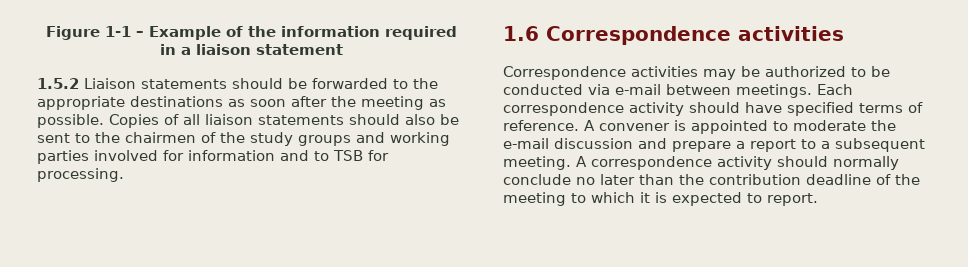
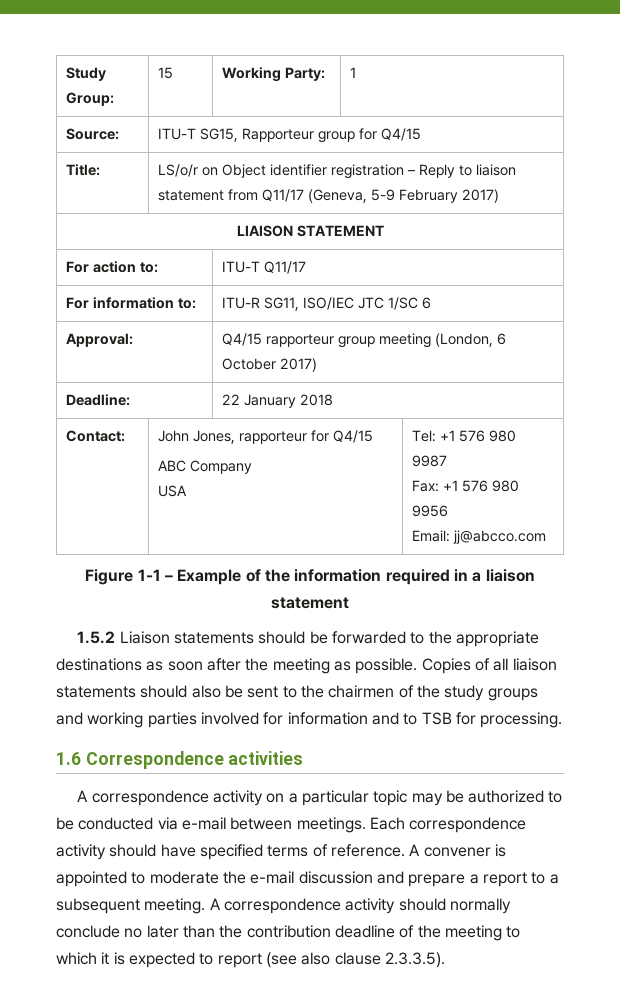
(45, 33) none -> [66,67,107,81] [66,92,115,106] [158,67,174,79] [222,67,326,82] [350,67,357,78] [66,128,120,140] [158,128,422,143] [66,164,101,176] [158,164,517,179] [158,189,500,203] [236,225,384,237] [66,261,159,273] [222,261,307,274] [66,297,197,309] [222,297,432,311] [66,333,134,347] [222,333,507,348] [222,358,318,372] [66,394,131,406] [222,394,334,408] [66,430,126,442] [158,430,374,444] [158,460,253,474] [158,485,188,497] [412,430,517,442] [412,455,448,467] [412,480,520,492] [412,505,449,517] [412,530,547,544] Study Group: | 15 | Working Party: | 1 // Source: | ITU-T SG15, Rapporteur group for Q4/15 // Title: | LS/o/r on Object identifier registration – Reply to liaison statement from Q11/17 (Geneva, 5-9 February 2017) // LIAISON STATEMENT // For action to: | ITU-T Q11/17 // For information to: | ITU-R SG11, ISO/IEC JTC 1/SC 6 // Approval: | Q4/15 rapporteur group meeting (London, 6 October 2017) // Deadline: | 22 January 2018 // Contact: | John Jones, rapporteur for Q4/15 // ABC Company // USA | Tel: +1 576 980 9987 // Fax: +1 576 980 9956 // Email: jj@abcco.com //
[503,66,698,80] Correspondence activities -> [77,790,408,806] A correspondence activity on a particular topic
[767,193,818,206] report. -> [217,952,445,968] report (see also clause 2.3.3.5).

